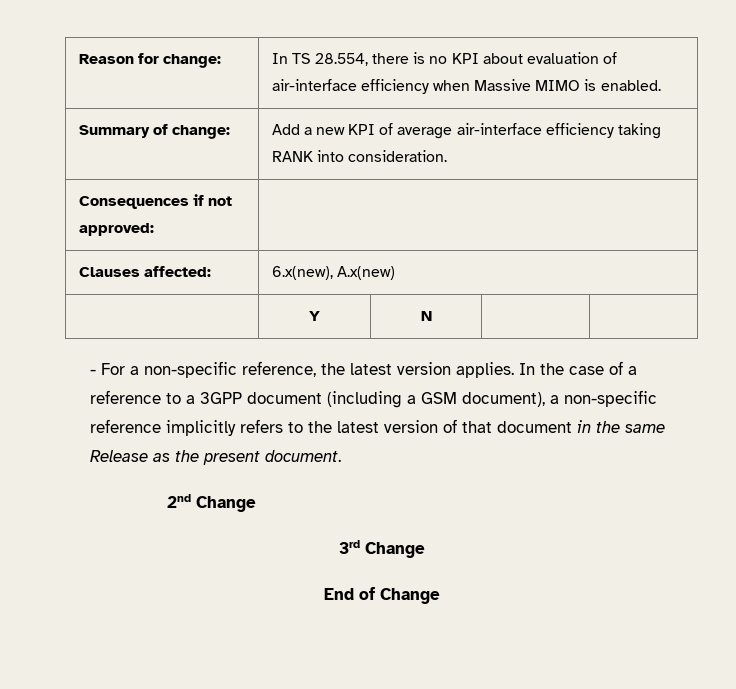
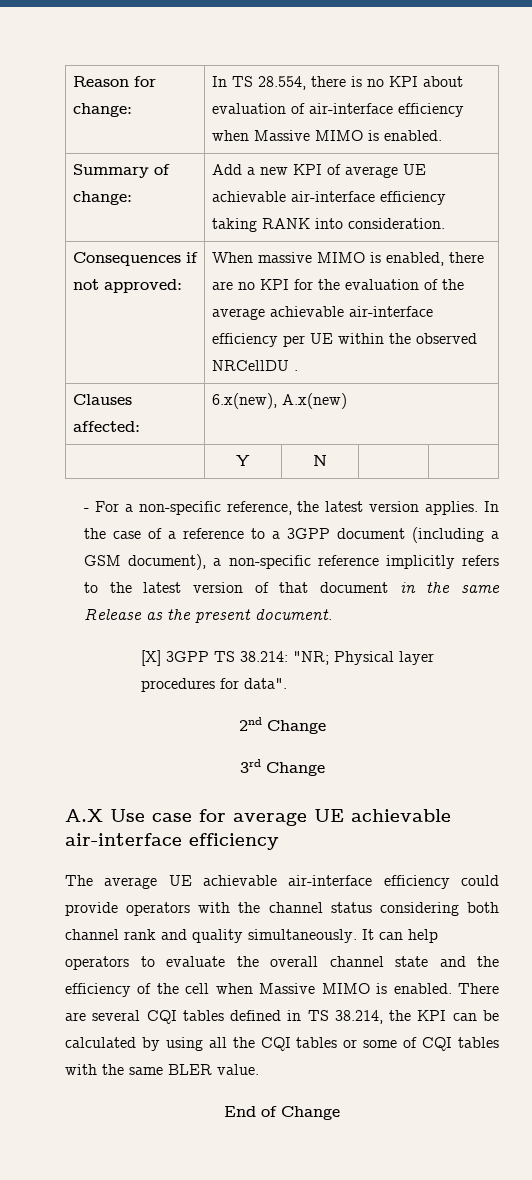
(453, 133) none -> [402,164,426,175] [211,191,286,202] UE achievable
(154, 229) none -> [211,252,484,266] [211,279,464,290] [211,306,433,320] [211,333,477,347] [211,360,298,371] When massive MIMO is enabled, there are no KPI for the evaluation of the average achievable air-interface efficiency per UE within the observed NRCellDU .
[166,494,256,512] [338,540,425,558] 2nd Change // 3rd Change -> [140,650,434,666] [140,678,287,692] [238,717,326,734] [239,759,325,776] [65,809,451,826] [65,833,279,850] [65,875,499,889] [65,902,500,916] [65,929,438,943] [65,956,499,970] [65,983,500,997] [65,1010,499,1024] [65,1037,500,1051] [65,1064,259,1075] [X] 3GPP TS 38.214: "NR; Physical layer procedures for data". // 2nd Change // 3rd Change // A.X Use case for average UE achievable air-interface efficiency // The average UE achievable air-interface efficiency could provide operators with the channel status considering both channel rank and quality simultaneously. It can help operators to evaluate the overall channel state and the efficiency of the cell when Massive MIMO is enabled. There are several CQI tables defined in TS 38.214, the KPI can be calculated by using all the CQI tables or some of CQI tables with the same BLER value.

